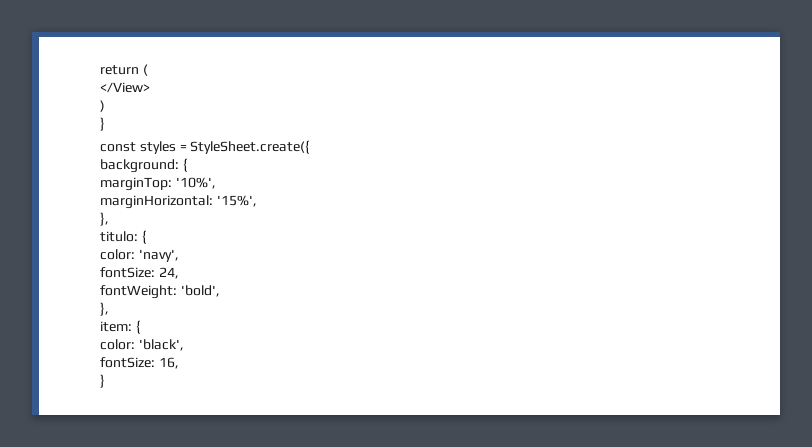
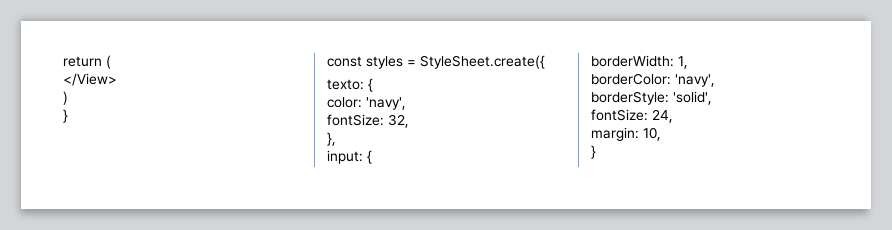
[100,158,188,173] [100,177,216,191] [100,195,257,209] [100,212,109,226] [100,231,138,242] background: { // marginTop: '10%', // marginHorizontal: '15%', // }, // titulo: -> [327,79,364,90] texto:
[158,267,179,279] [100,285,220,299] [100,302,109,316] [100,320,141,334] [100,339,184,351] [100,357,179,369] 24, // fontWeight: 'bold', // }, // item: { // color: 'black', // fontSize: 16, -> [388,114,409,128] [327,132,336,146] [327,150,372,164] [591,55,688,69] [591,73,715,87] [591,91,712,105] [591,109,673,123] [591,127,661,141] 32, // }, // input: { // borderWidth: 1, // borderColor: 'navy', // borderStyle: 'solid', // fontSize: 24, // margin: 10,

